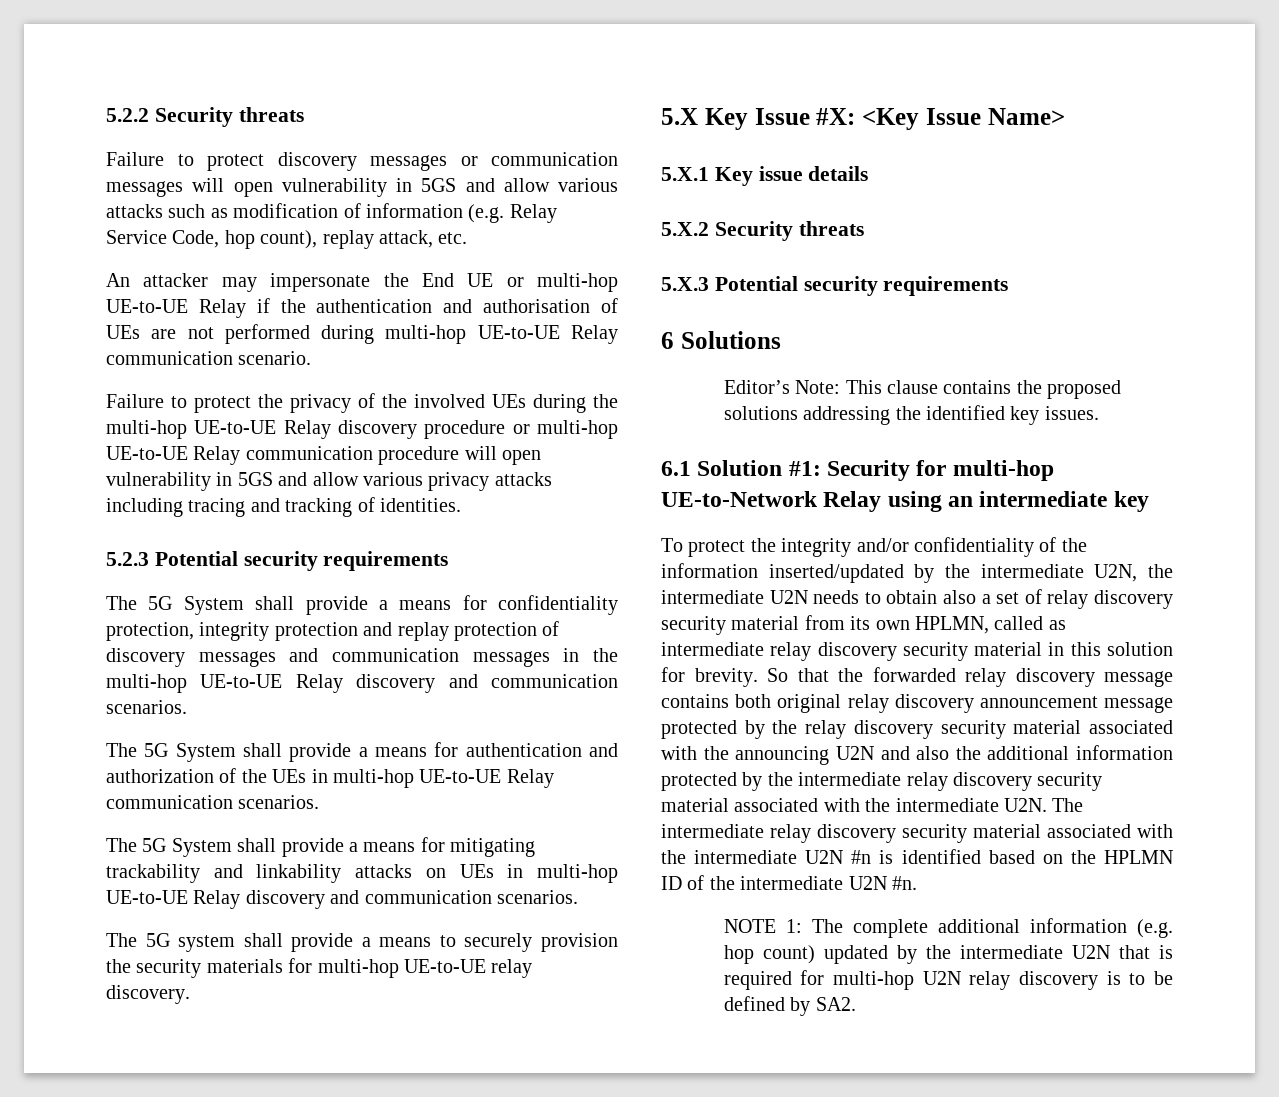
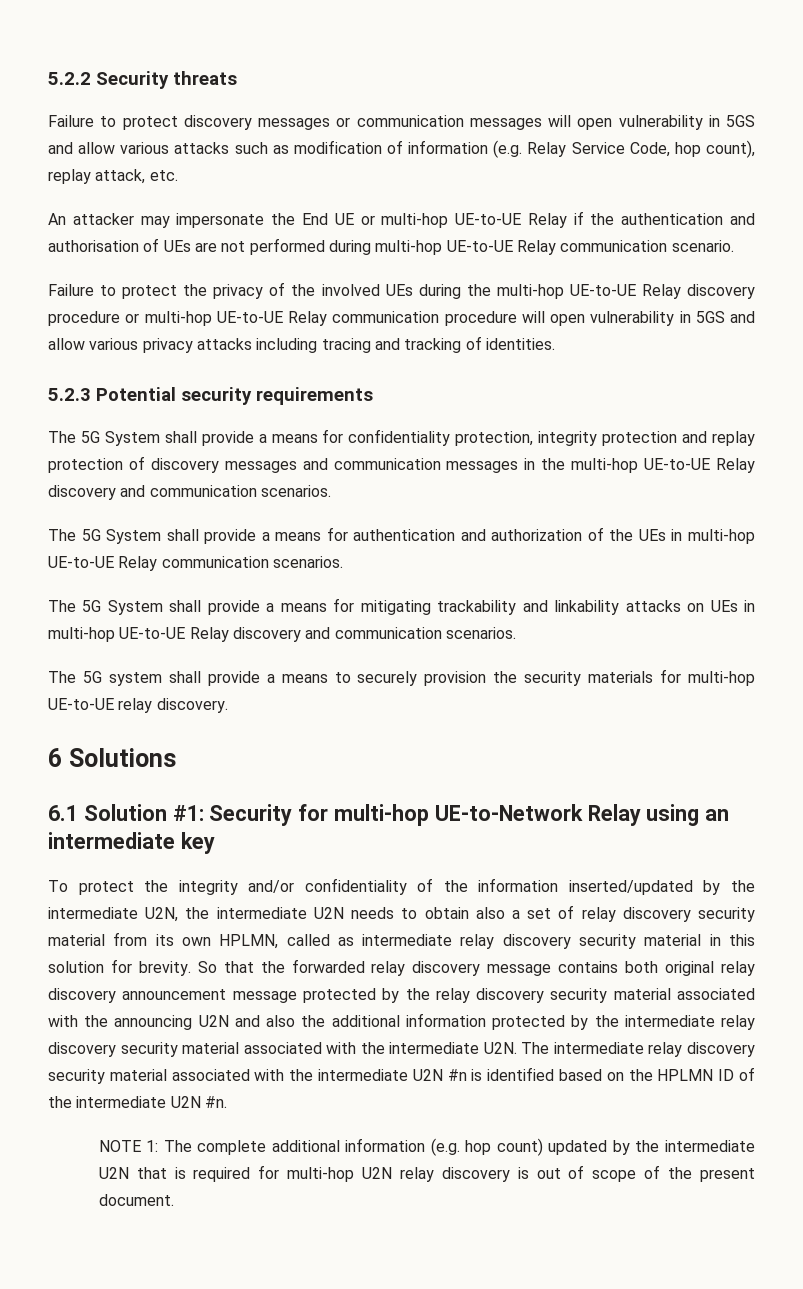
[661,108,1065,130] [661,166,869,186] [661,221,864,241] [661,276,1009,296] [661,331,781,349] [723,380,1122,399] [723,405,1099,425] 5.X Key Issue #X: <Key Issue Name> // 5.X.1 Key issue details // 5.X.2 Security threats // 5.X.3 Potential security requirements // 6 Solutions // Editor’s Note: This clause contains the proposed solutions addressing the identified key issues. -> [48,748,176,767] 6 Solutions
[1129,971,1173,985] [723,996,856,1016] to be defined by SA2. -> [536,1165,756,1182] [98,1194,174,1206] out of scope of the present document.

